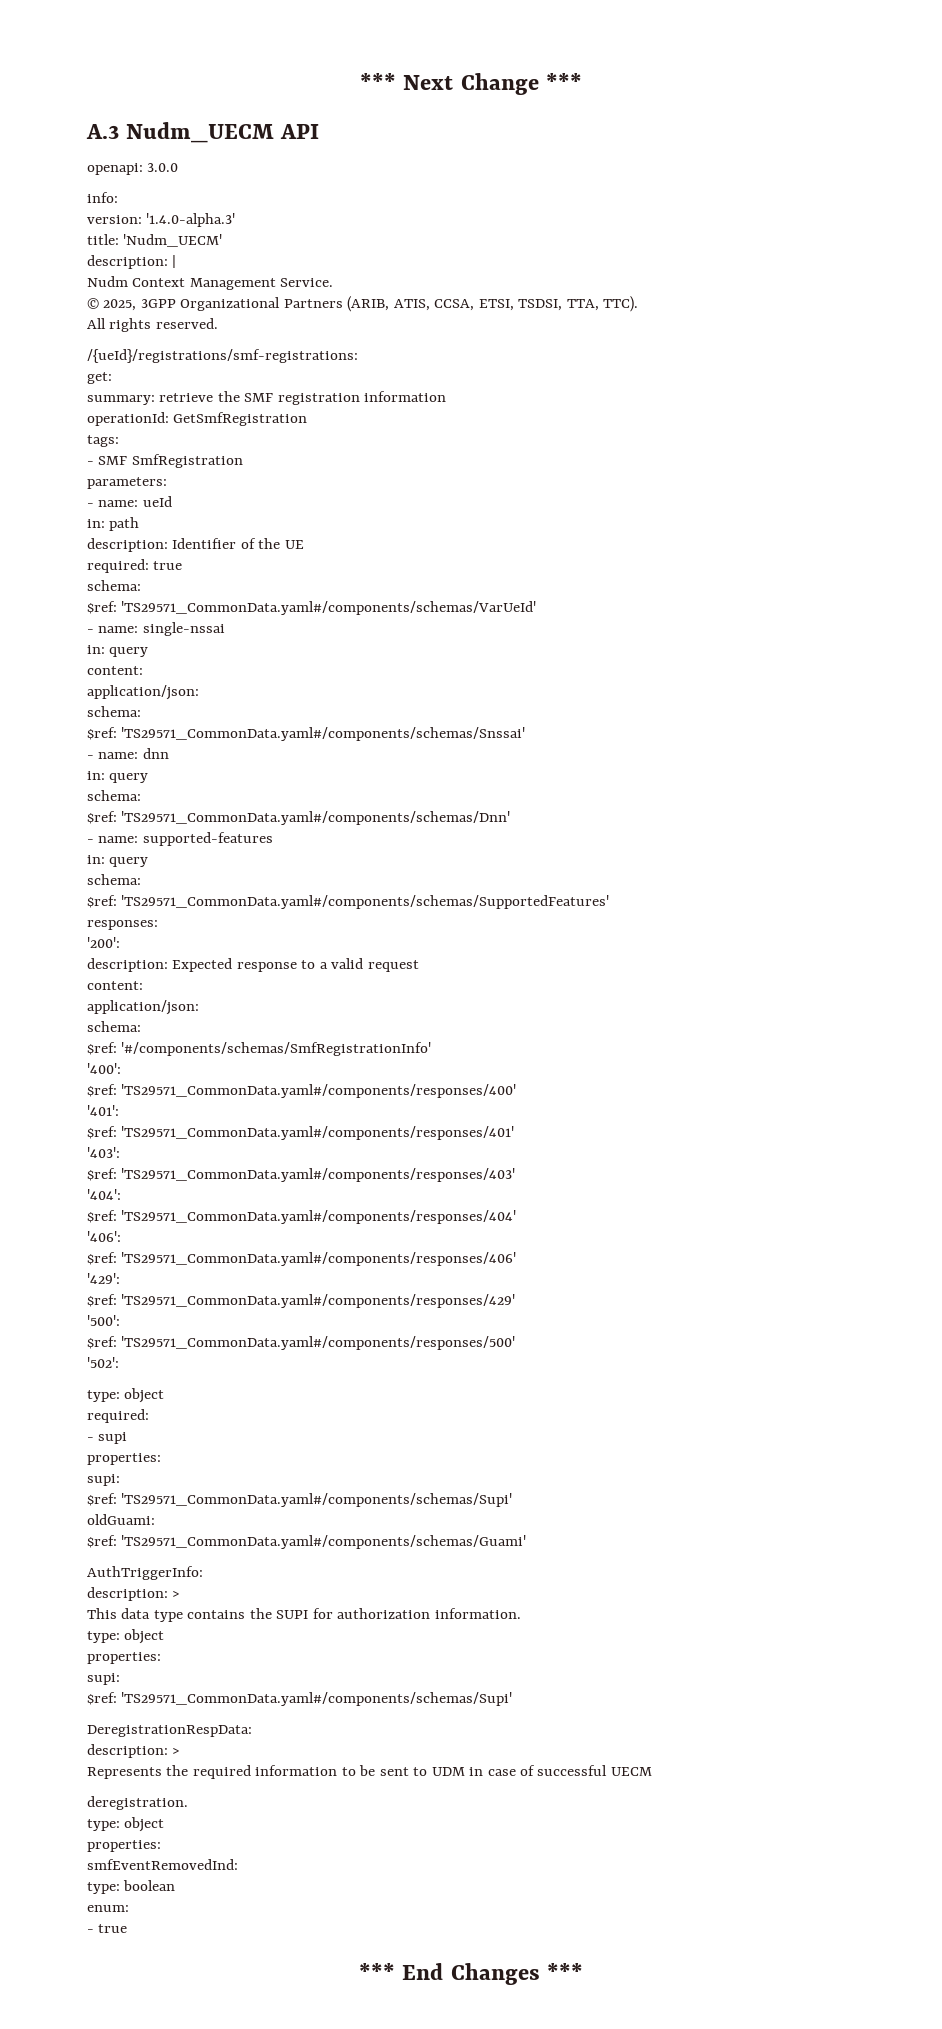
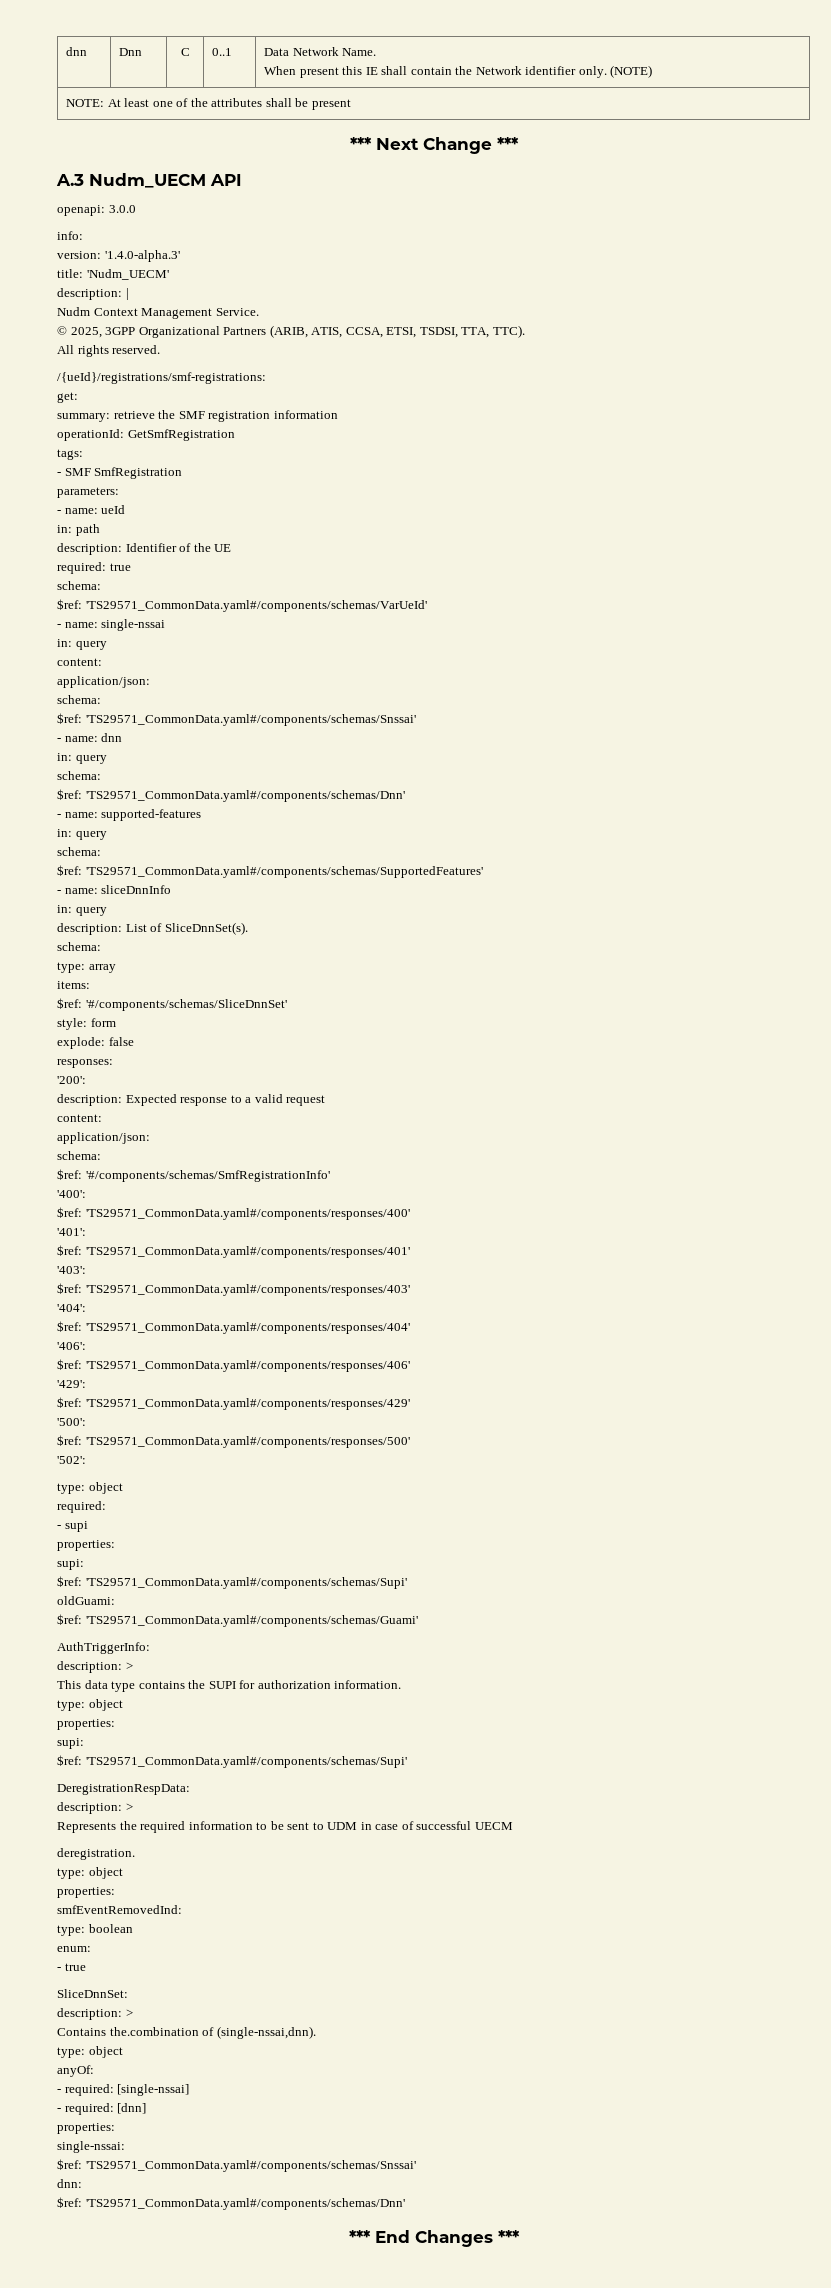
(360, 81) none -> [66,47,88,56] [119,48,143,56] [180,48,190,56] [212,48,233,56] [264,47,377,56] [264,65,653,78] [66,98,351,110] dnn | Dnn | C | 0..1 | Data Network Name. // When present this IE shall contain the Network identifier only. (NOTE) // NOTE: At least one of the attributes shall be present //
(610, 902) none -> [57,885,172,894] [57,905,107,916] [57,922,248,935] [57,942,101,951] [57,962,116,973] [57,981,90,989] [57,998,287,1011] [57,1018,116,1030] [57,1037,134,1049] // - name: sliceDnnInfo // in: query // description: List of SliceDnnSet(s). // schema: // type: array // items: // $ref: '#/components/schemas/SliceDnnSet' // style: form // explode: false
(128, 1928) none -> [57,1989,128,1998] [57,2008,133,2020] [57,2026,316,2039] [57,2046,123,2058] [57,2065,94,2077] [57,2084,190,2096] [57,2103,147,2115] [57,2123,115,2134] [57,2141,125,2153] [57,2159,416,2172] [57,2179,82,2188] [57,2197,405,2210] // SliceDnnSet: // description: > // Contains the.combination of (single-nssai,dnn). // type: object // anyOf: // - required: [single-nssai] // - required: [dnn] // properties: // single-nssai: // $ref: 'TS29571_CommonData.yaml#/components/schemas/Snssai' // dnn: // $ref: 'TS29571_CommonData.yaml#/components/schemas/Dnn'

